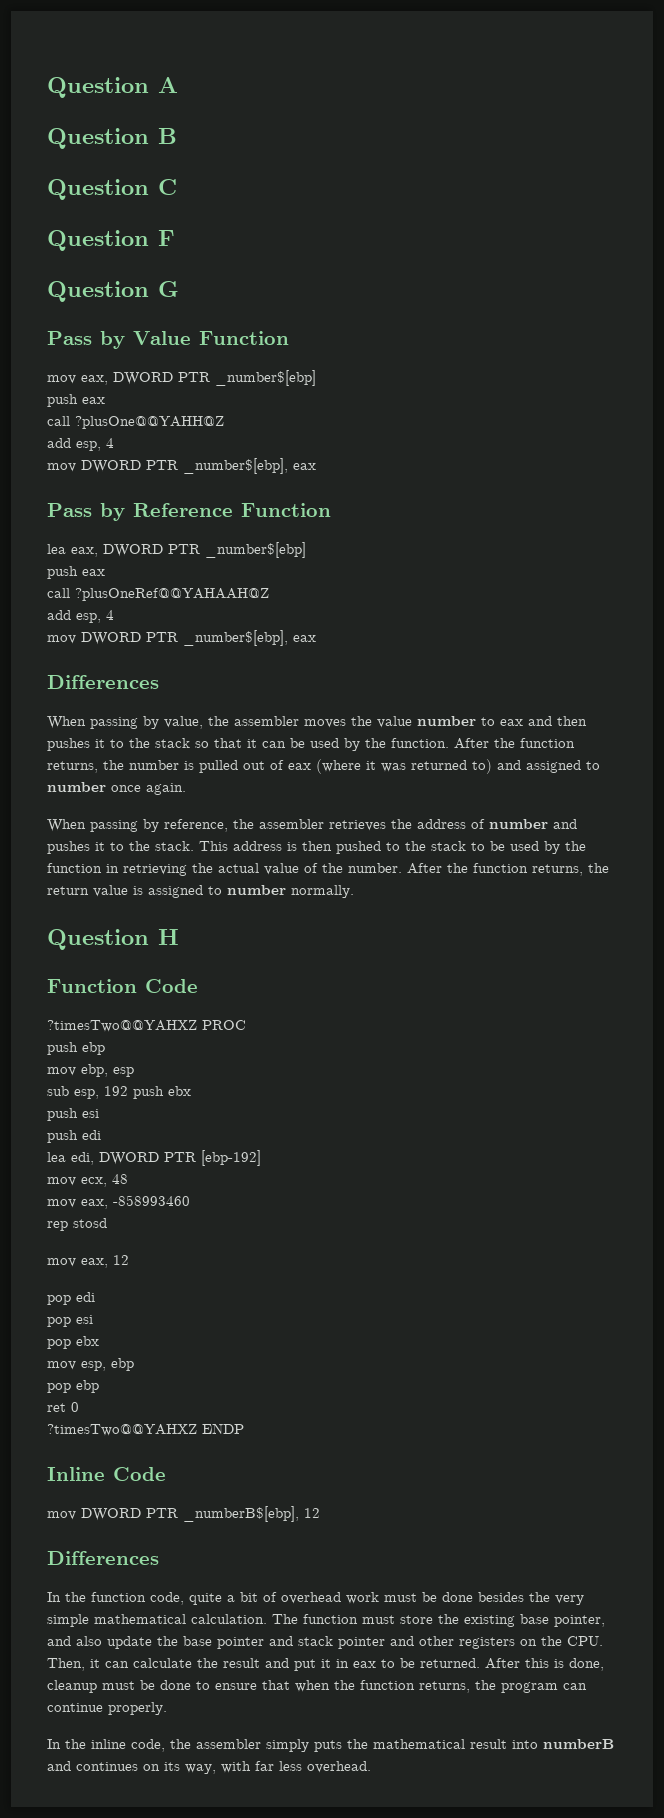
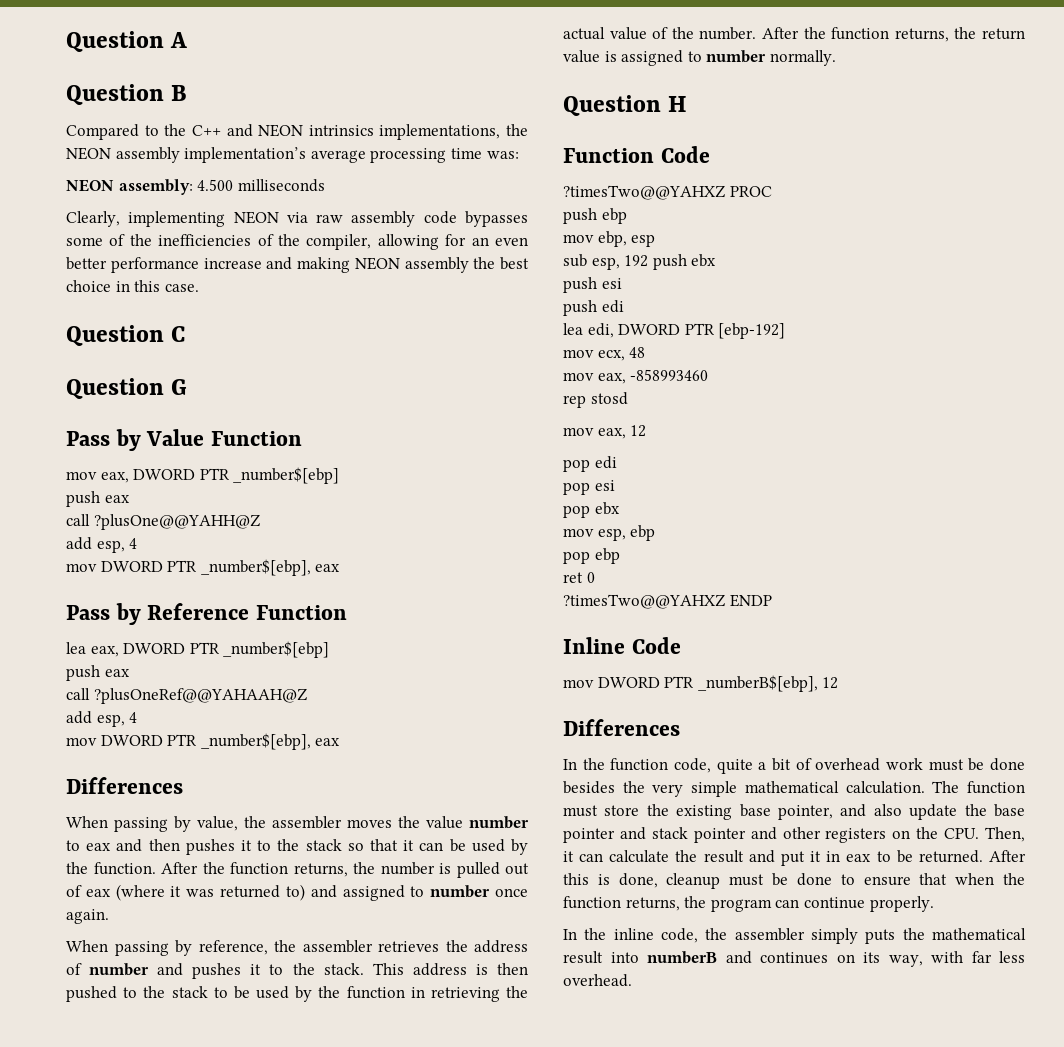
(177, 136) none -> [66,124,528,140] [66,147,519,163] [66,179,325,195] [66,211,528,227] [66,234,528,250] [66,257,529,273] [66,280,199,292] // Compared to the C++ and NEON intrinsics implementations, the NEON assembly implementation’s average processing time was: // NEON assembly: 4.500 milliseconds // Clearly, implementing NEON via raw assembly code bypasses some of the inefficiencies of the compiler, allowing for an even better performance increase and making NEON assembly the best choice in this case.
[47,230,175,251] // Question F -> (186, 334) none

